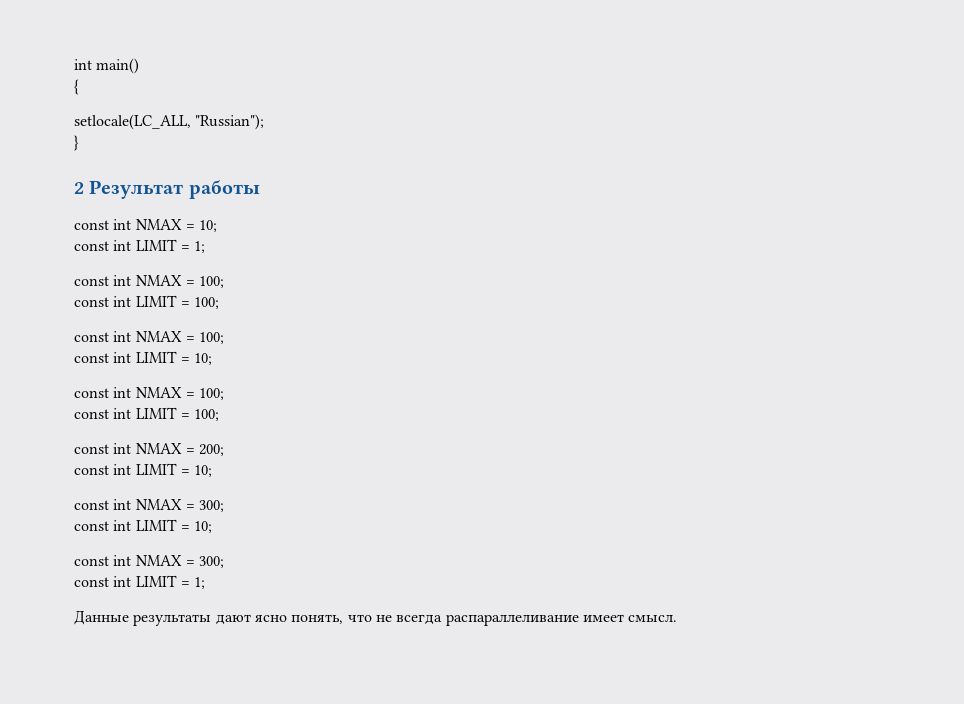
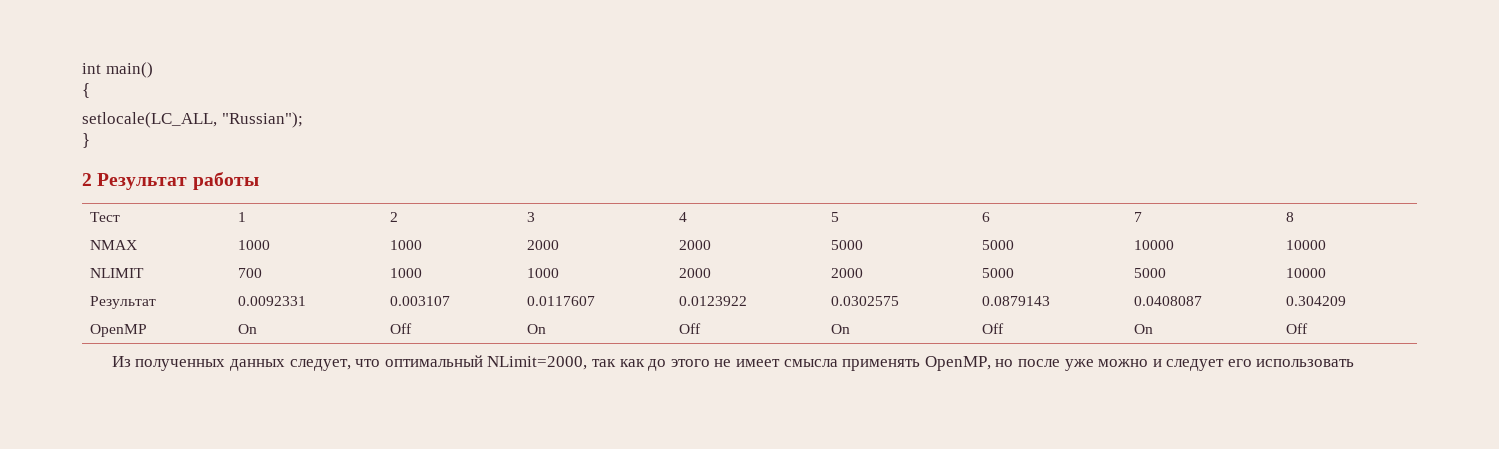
[74,219,218,232] [74,239,206,253] [74,275,225,288] [74,295,220,309] [74,331,225,344] [74,351,213,365] [74,387,225,400] [74,407,220,421] [74,443,225,456] [74,463,213,477] [74,499,225,512] [74,519,213,533] [74,555,225,568] [74,575,206,589] [74,610,678,626] // const int NMAX = 10; // const int LIMIT = 1; // const int NMAX = 100; // const int LIMIT = 100; // const int NMAX = 100; // const int LIMIT = 10; // const int NMAX = 100; // const int LIMIT = 100; // const int NMAX = 200; // const int LIMIT = 10; // const int NMAX = 300; // const int LIMIT = 10; // const int NMAX = 300; // const int LIMIT = 1; // Данные результаты дают ясно понять, что не всегда распараллеливание имеет смысл. -> [89,212,120,222] [237,212,246,222] [389,212,398,222] [526,212,535,222] [678,212,687,222] [830,212,839,222] [981,212,990,222] [1133,212,1142,222] [1285,212,1294,222] [89,240,137,250] [237,240,270,250] [389,240,422,250] [526,240,559,250] [678,240,711,250] [830,240,863,250] [981,240,1014,250] [1133,240,1174,250] [1285,240,1326,250] [89,268,144,278] [237,268,262,278] [389,268,422,278] [526,268,559,278] [678,268,711,278] [830,268,863,278] [981,268,1014,278] [1133,268,1166,278] [1285,268,1326,278] [89,296,156,309] [237,296,306,306] [389,296,450,306] [526,296,595,306] [678,296,747,306] [830,296,899,306] [981,296,1050,306] [1133,296,1202,306] [1285,296,1346,306] [89,324,147,337] [237,324,257,334] [389,323,412,334] [526,324,546,334] [678,323,701,334] [830,324,850,334] [981,323,1004,334] [1133,324,1153,334] [1285,323,1308,334] [111,355,1355,371] // Тест | 1 | 2 | 3 | 4 | 5 | 6 | 7 | 8 // NMAX | 1000 | 1000 | 2000 | 2000 | 5000 | 5000 | 10000 | 10000 // NLIMIT | 700 | 1000 | 1000 | 2000 | 2000 | 5000 | 5000 | 10000 // Результат | 0.0092331 | 0.003107 | 0.0117607 | 0.0123922 | 0.0302575 | 0.0879143 | 0.0408087 | 0.304209 // OpenMP | On | Off | On | Off | On | Off | On | Off // Из полученных данных следует, что оптимальный NLimit=2000, так как до этого не имеет смысла применять OpenMP, но после уже можно и следует его использовать

